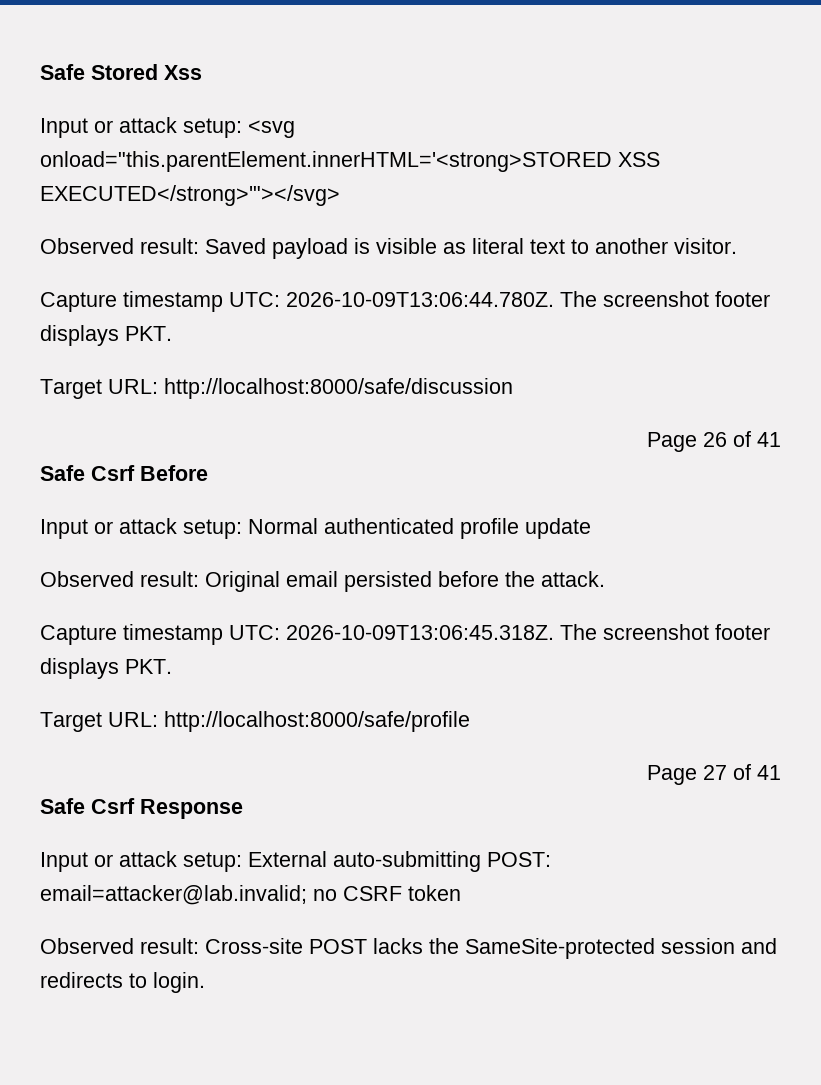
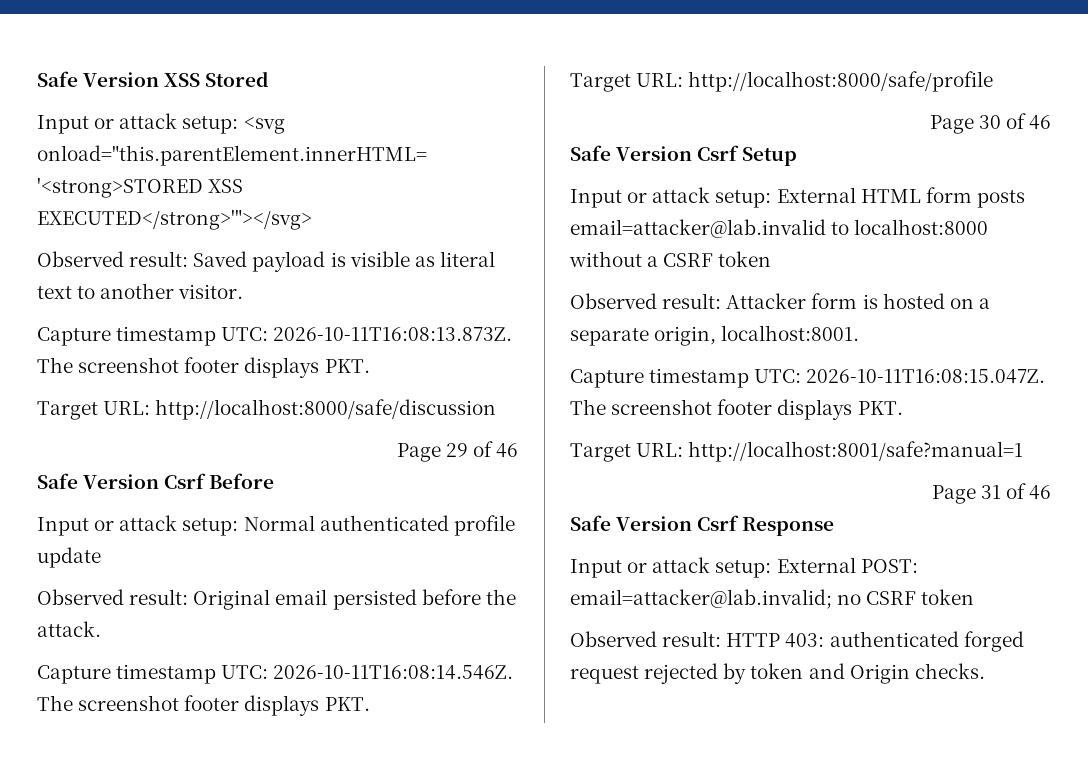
[40,64,85,80] Safe -> [37,71,201,87] Safe Version XSS
[164,65,202,80] Xss -> (270, 79) none
[286,292,554,307] 2026-10-09T13:06:44.780Z. -> [273,327,513,341] 2026-10-11T16:08:13.873Z.
[703,431,781,447] [40,465,85,481] 26 of 41 // Safe -> [445,441,518,458] [37,473,160,489] 29 of 46 // Safe Version
[286,625,554,640] 2026-10-09T13:06:45.318Z. -> [273,665,514,680] 2026-10-11T16:08:14.546Z.
[703,764,781,780] [40,798,85,814] 27 of 41 // Safe -> [978,113,1051,130] [570,145,798,166] [570,187,1025,208] [570,219,989,238] [569,251,772,267] [570,293,990,309] [570,325,860,346] [570,368,1046,388] [570,399,903,420] [570,441,1024,462] [931,483,1051,504] [570,515,693,531] 30 of 46 // Safe Version Csrf Setup // Input or attack setup: External HTML form posts email=attacker@lab.invalid to localhost:8000 without a CSRF token // Observed result: Attacker form is hosted on a separate origin, localhost:8001. // Capture timestamp UTC: 2026-10-11T16:08:15.047Z. The screenshot footer displays PKT. // Target URL: http://localhost:8001/safe?manual=1 // Page 31 of 46 // Safe Version
[333,851,481,872] auto-submitting -> (856, 565) none
[205,938,777,959] [40,972,205,993] Cross-site POST lacks the SameSite-protected session and redirects to login. -> [726,631,1024,652] [570,663,985,684] HTTP 403: authenticated forged request rejected by token and Origin checks.

